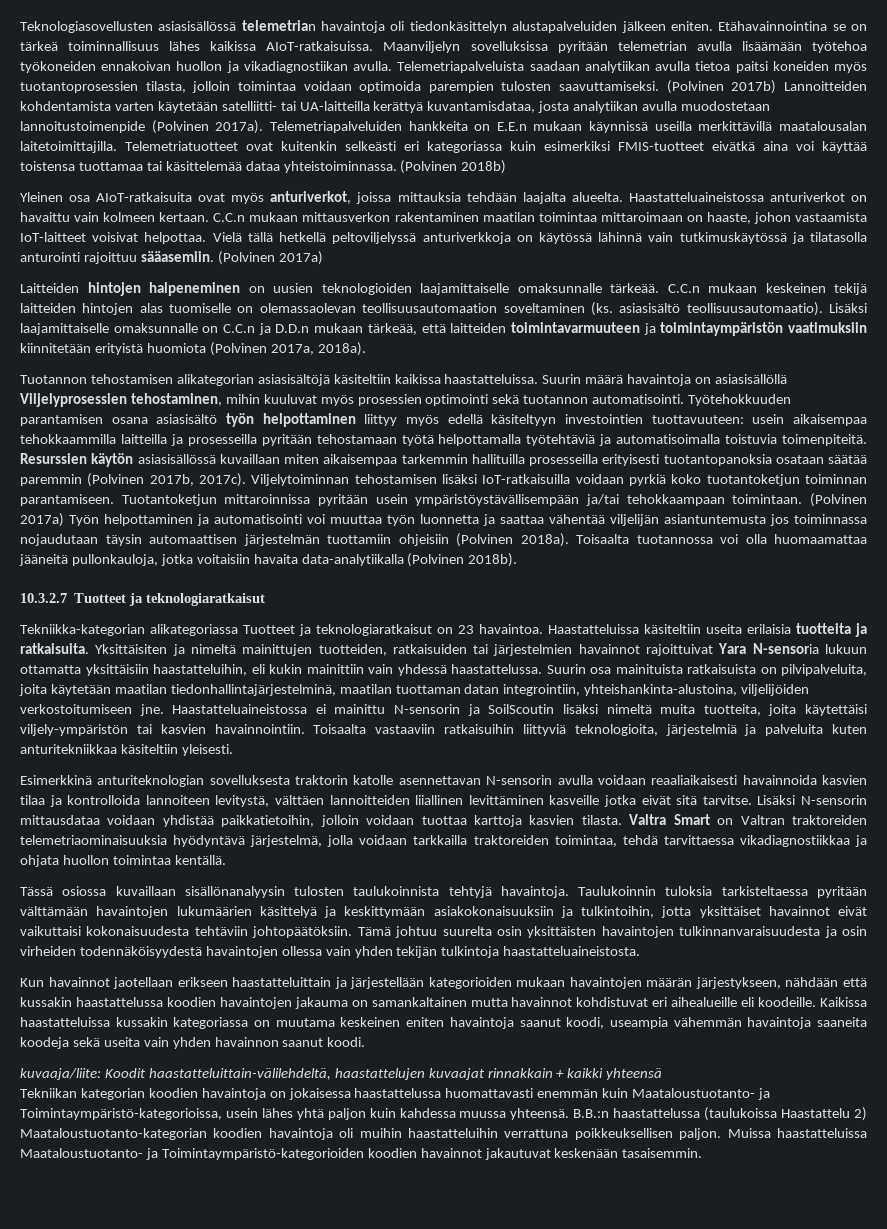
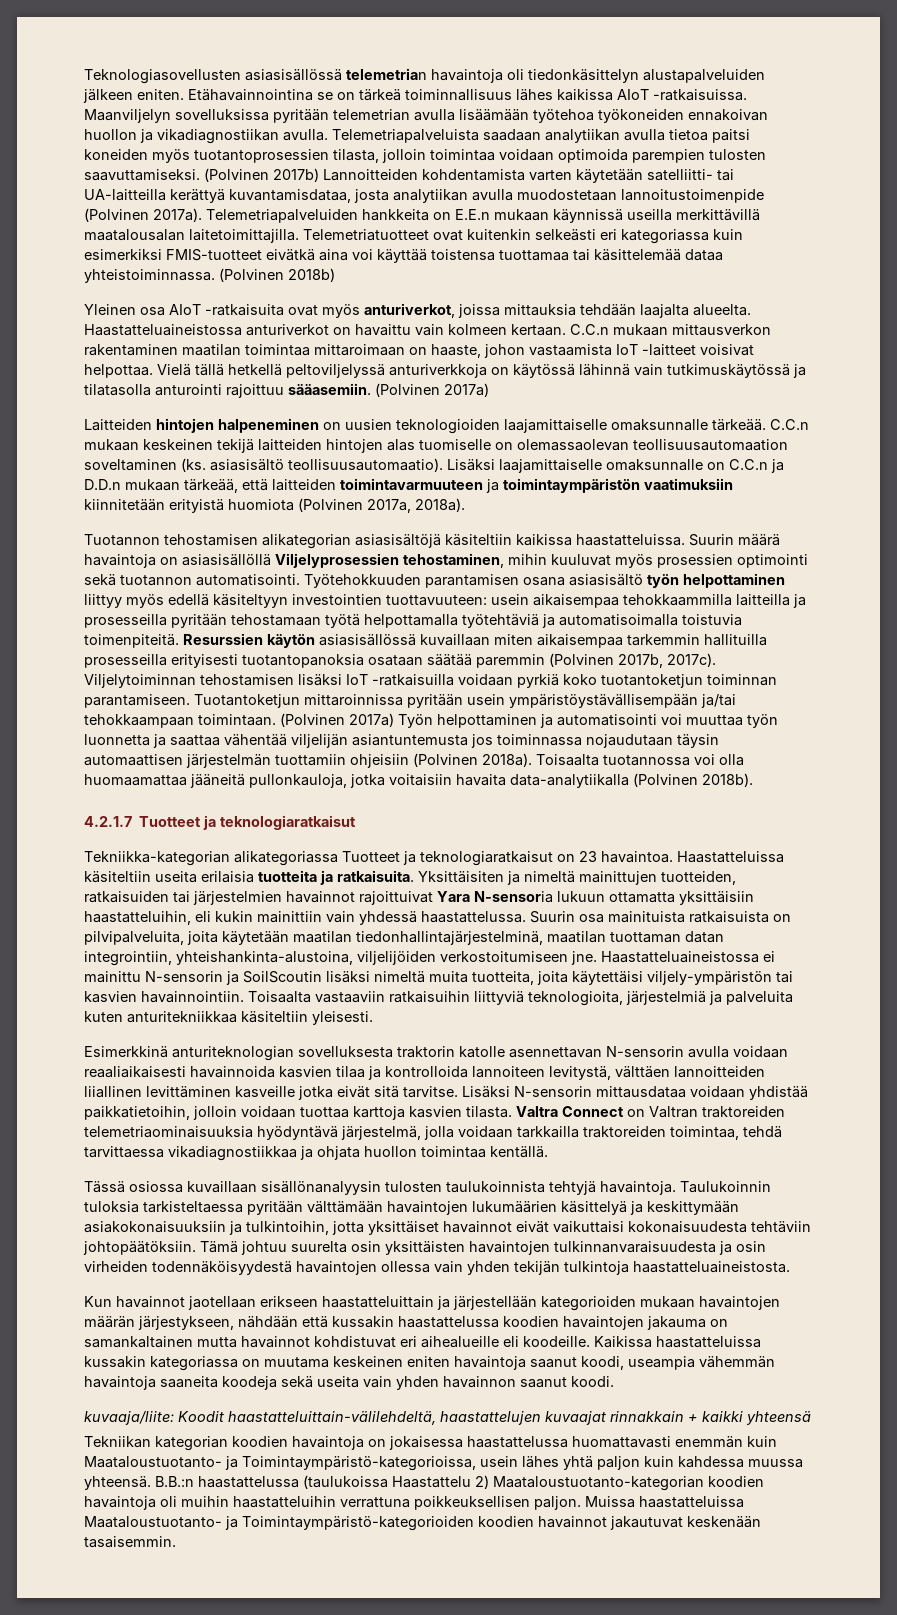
[266,41,374,51] AIoT-ratkaisuissa. -> [617,89,747,101] AIoT -ratkaisuissa.
[96,192,193,202] AIoT-ratkaisuita -> [169,304,284,316] AIoT -ratkaisuita
[20,232,86,242] IoT-laitteet -> [616,344,696,356] IoT -laitteet
[482,474,571,484] IoT-ratkaisuilla -> [346,674,454,686] IoT -ratkaisuilla
[20,593,67,603] 10.3.2.7 -> [84,816,132,827] 4.2.1.7
[673,814,710,825] Smart -> [562,1106,624,1117] Connect

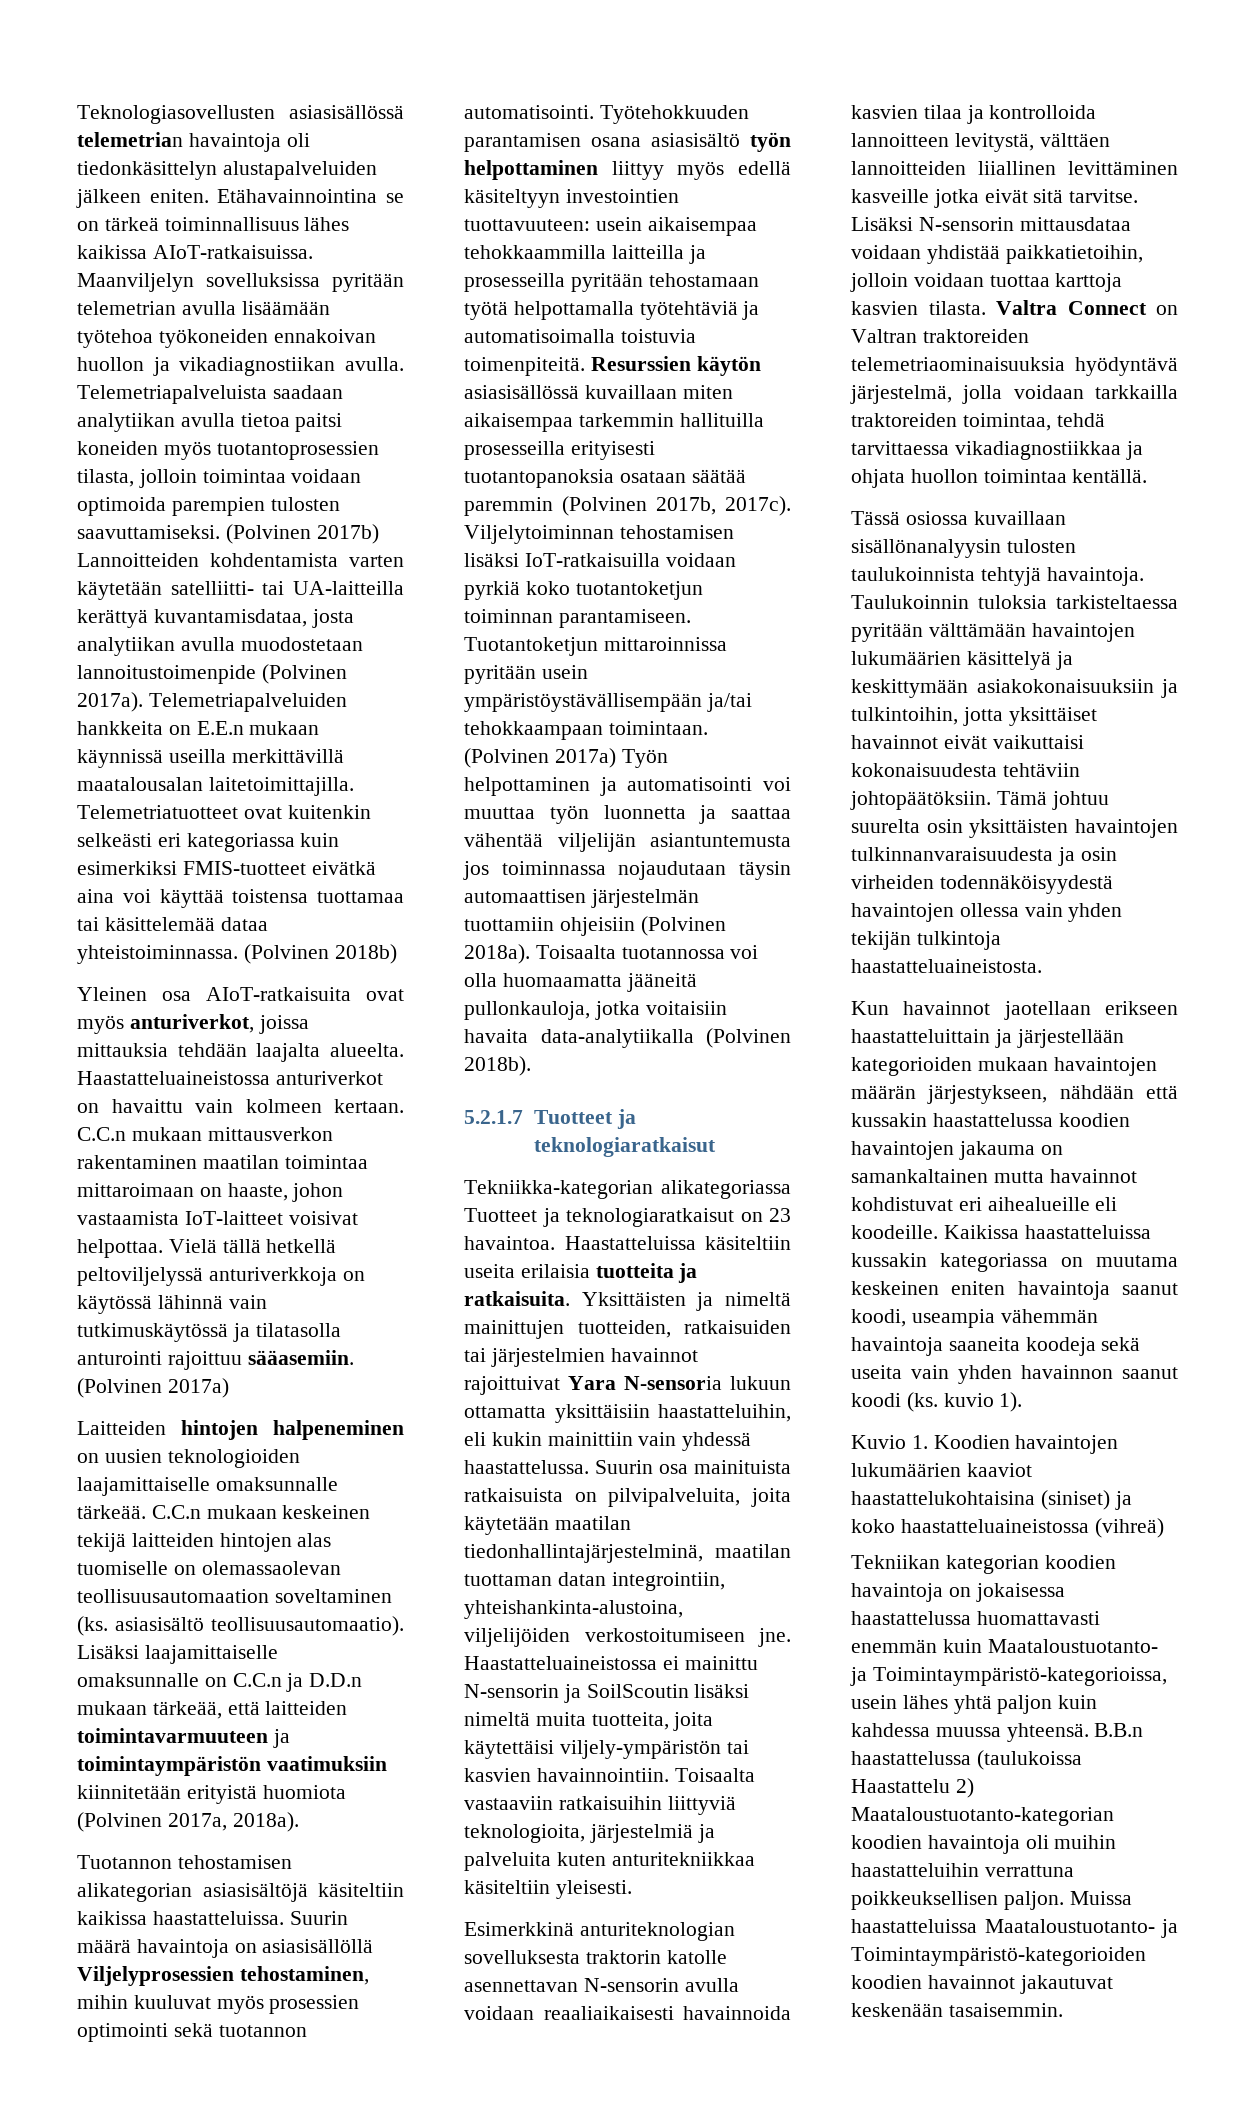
[617,89,747,101] AIoT -ratkaisuissa. -> [152,245,313,259] AIoT-ratkaisuissa.
[169,304,284,316] AIoT -ratkaisuita -> [206,987,351,1001] AIoT-ratkaisuita
[616,344,696,356] IoT -laitteet -> [184,1211,283,1225] IoT-laitteet
[346,674,454,686] IoT -ratkaisuilla -> [524,553,660,567] IoT-ratkaisuilla
[84,774,187,786] huomaamattaa -> [502,973,622,987] huomaamatta
[84,816,132,827] 4.2.1.7 -> [464,1110,523,1124] 5.2.1.7
[418,871,504,883] Yksittäisiten -> [581,1292,686,1306] Yksittäisten
[472,1066,545,1078] lannoiteen -> [851,133,949,147] lannoitteen
[571,1376,614,1387] [84,1411,811,1425] koodi. // kuvaaja/liite: Koodit haastatteluittain-välilehdeltä, haastattelujen kuvaajat rinnakkain + kaikki yhteensä -> [851,1392,1023,1412] [851,1435,1119,1454] [851,1463,1032,1477] [851,1490,1132,1510] [851,1518,1164,1538] koodi (ks. kuvio 1). // Kuvio 1. Koodien havaintojen lukumäärien kaaviot haastattelukohtaisina (siniset) ja koko haastatteluaineistossa (vihreä)
[155,1476,194,1487] B.B.:n -> [1094,1723,1144,1737] B.B.n

